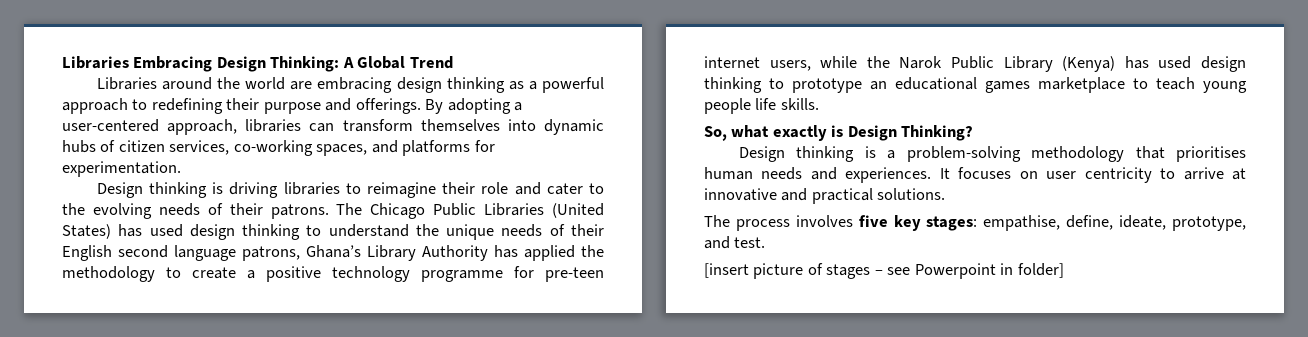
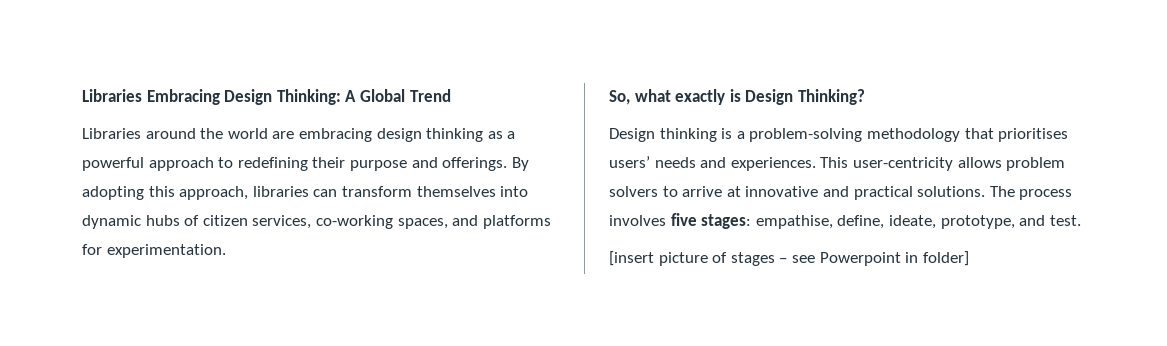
[514,102,523,111] [62,119,159,132] a user-centered -> [148,186,175,197] this
[96,182,605,198] [62,203,604,219] [62,224,604,240] [62,245,604,261] [62,266,604,282] [704,56,1246,72] [704,77,1247,93] [704,98,819,114] // Design thinking is driving libraries to reimagine their role and cater to the evolving needs of their patrons. The Chicago Public Libraries (United States) has used design thinking to understand the unique needs of their English second language patrons, Ghana’s Library Authority has applied the methodology to create a positive technology programme for pre-teen internet users, while the Narok Public Library (Kenya) has used design thinking to prototype an educational games marketplace to teach young people life skills. -> (226, 251) none
[704,167,753,180] human -> [609,156,650,168] users’
[939,167,1152,183] It focuses on user centricity -> [820,157,1066,171] [609,186,658,197] This user-centricity allows problem solvers
(946, 194) // -> (986, 191) none
[893,215,921,231] key -> (697, 219) none

